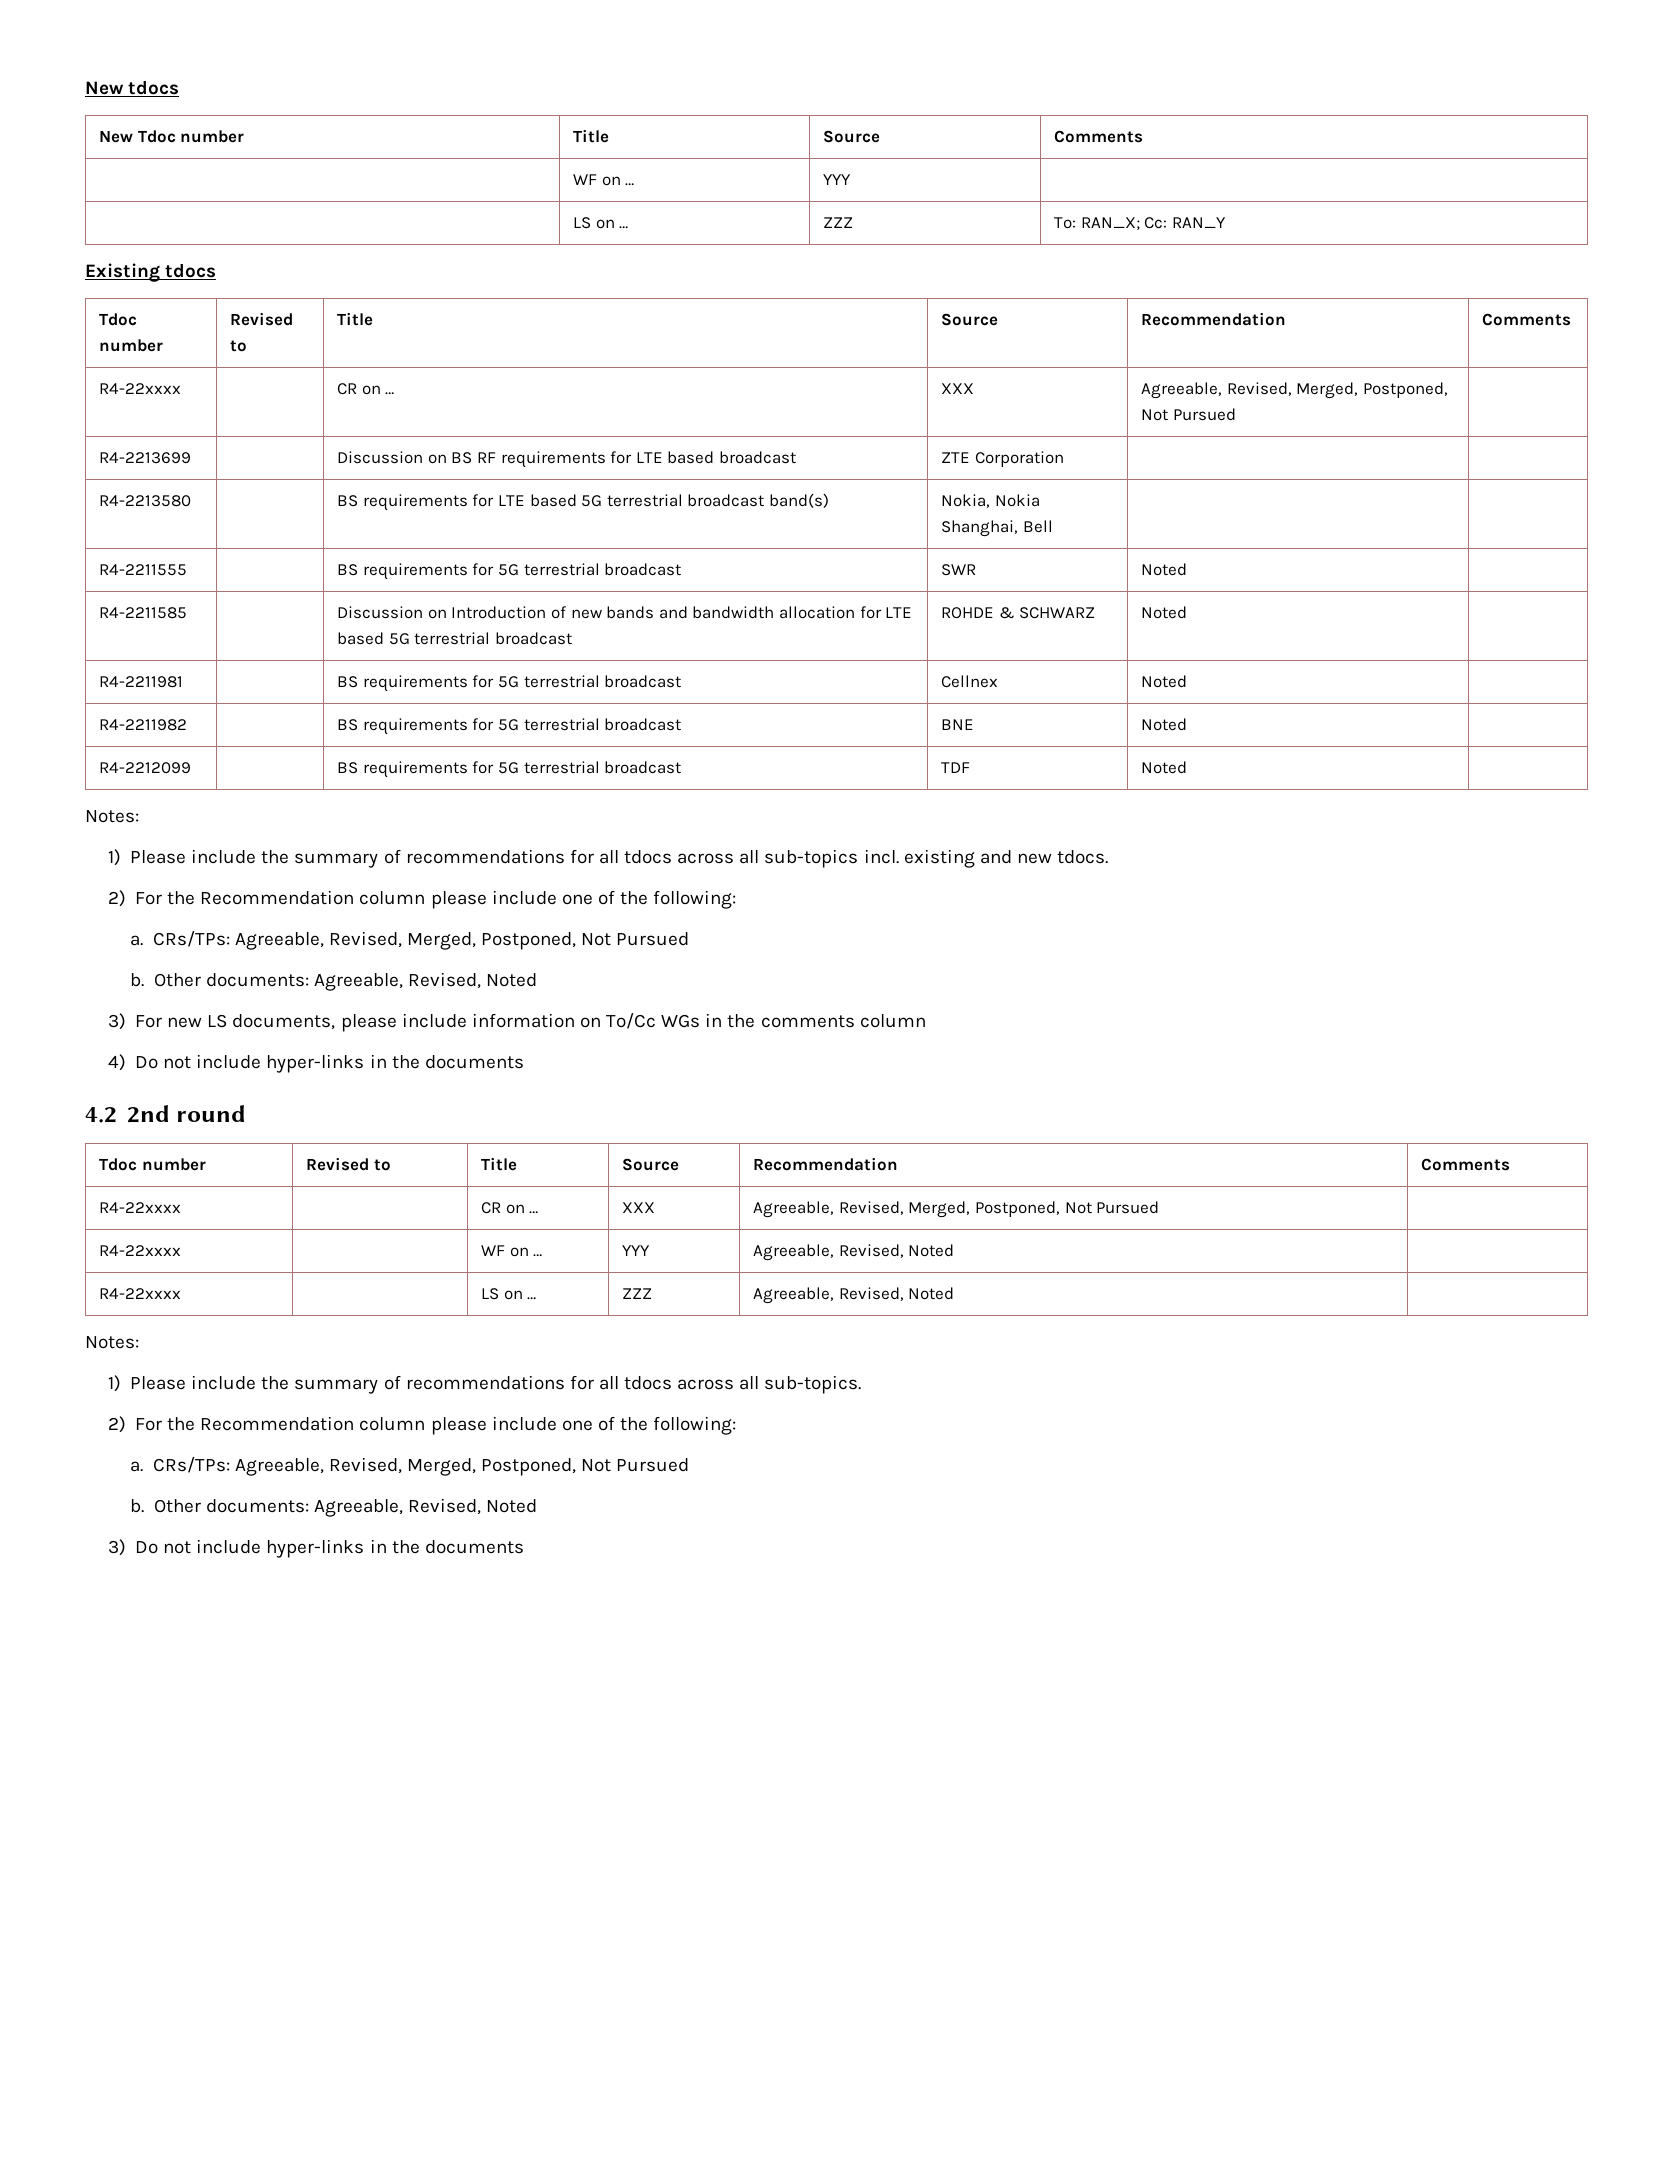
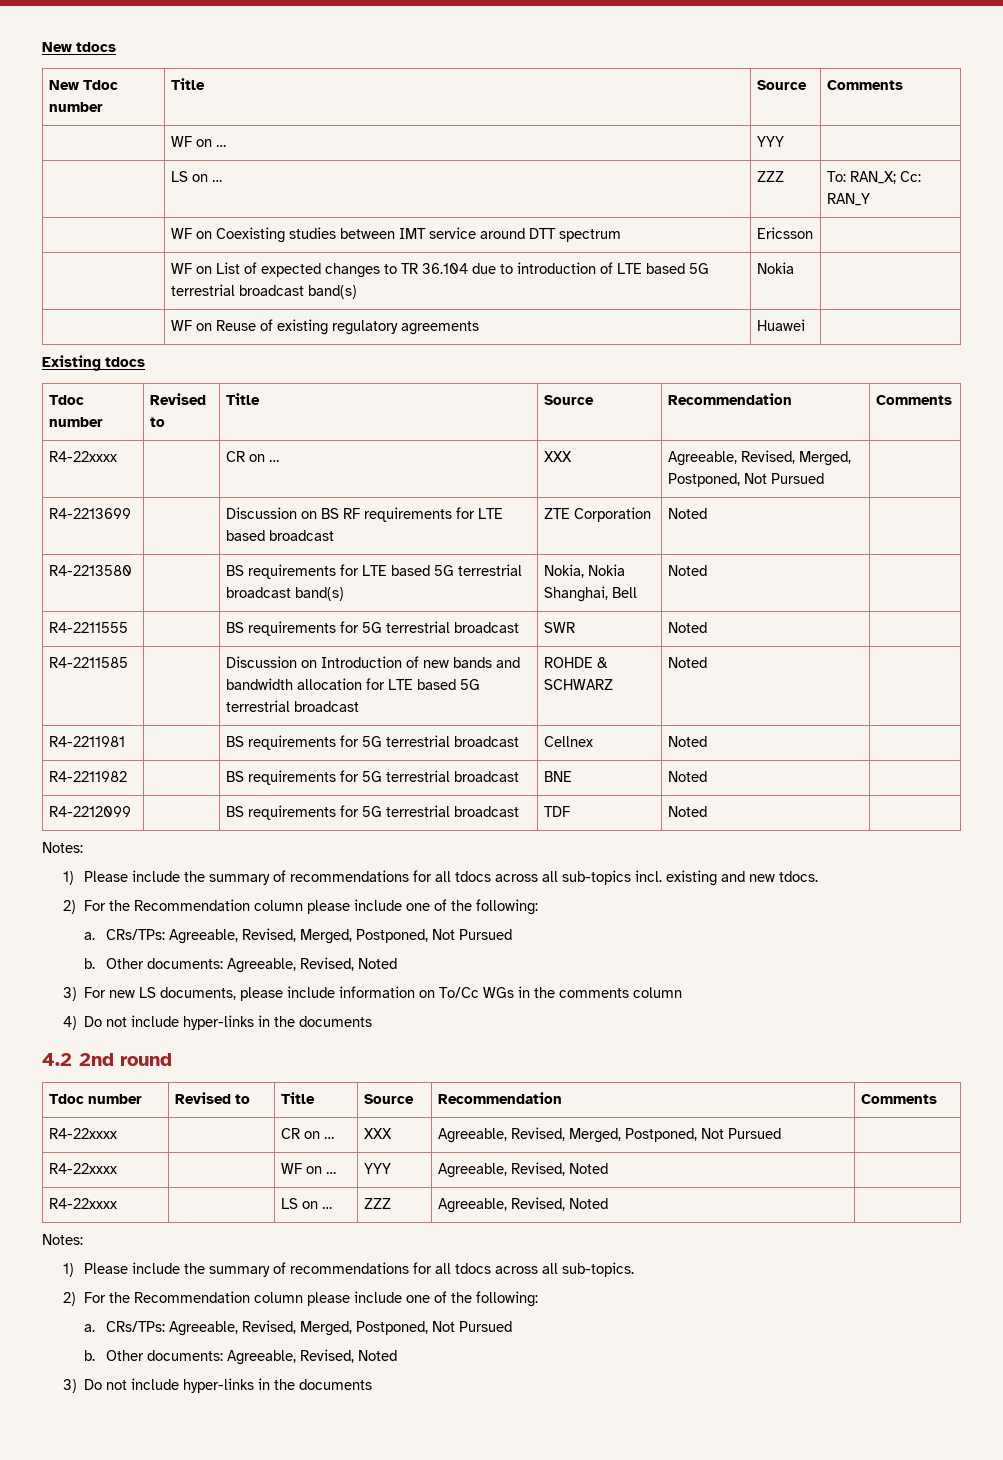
(1226, 222) none -> [170,227,621,243] [756,227,813,239] [170,262,709,278] [170,284,357,299] [756,262,794,274] [170,319,479,335] [756,319,805,331] // | WF on Coexisting studies between IMT service around DTT spectrum | Ericsson | // | WF on List of expected changes to TR 36.104 due to introduction of LTE based 5G terrestrial broadcast band(s) | Nokia | // | WF on Reuse of existing regulatory agreements | Huawei |
(1064, 459) none -> [667,508,707,519] Noted
(1053, 526) none -> [667,565,707,576] Noted

